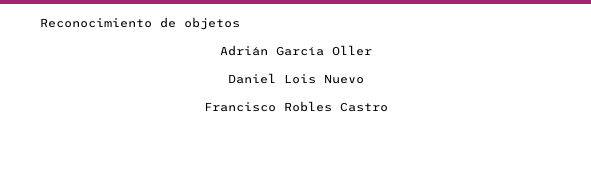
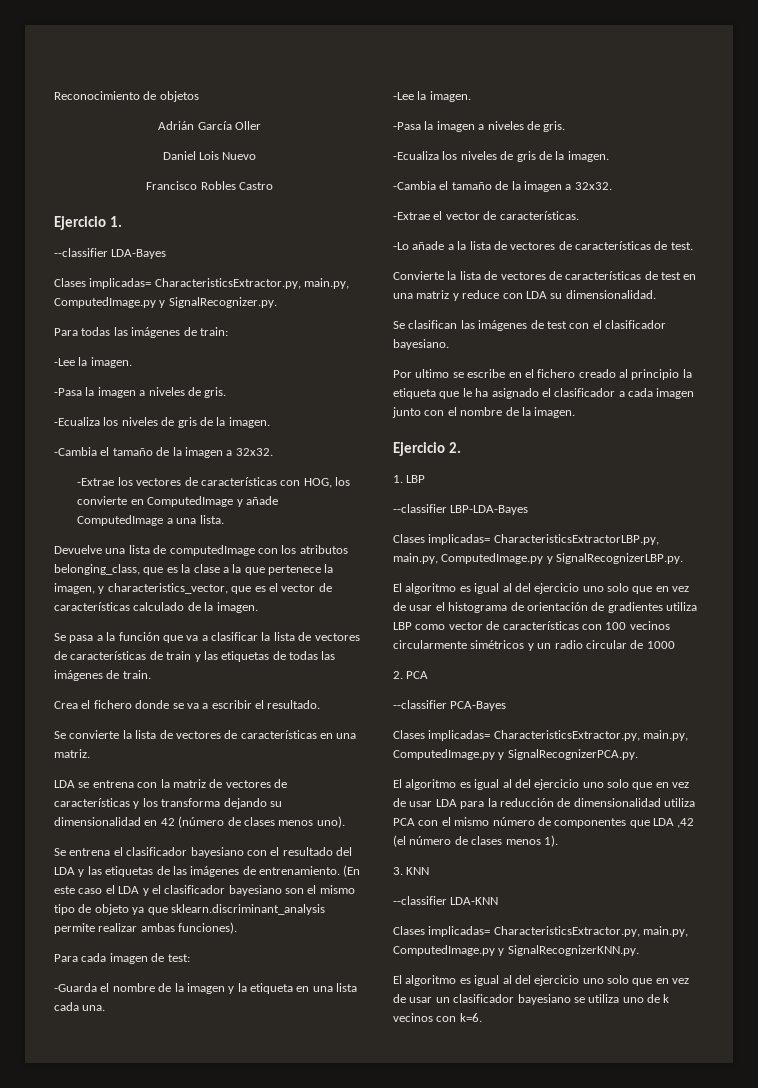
(388, 107) none -> [54,216,122,230] [54,248,167,259] [54,278,350,289] [54,297,277,308] [54,327,228,338] [54,357,132,368] [54,387,227,398] [54,417,270,428] [54,447,273,458] [77,477,351,488] [77,496,278,507] [77,515,224,526] [54,545,348,556] [54,564,334,575] [54,583,332,594] [54,602,258,613] [54,632,360,643] [54,651,336,662] [54,670,151,681] [54,700,321,709] [54,730,357,739] [54,749,90,758] [54,779,287,788] [54,798,282,809] [54,816,345,828] [54,847,352,858] [54,865,361,877] [54,885,355,896] [54,904,325,915] [54,922,238,934] [54,953,190,964] [54,983,358,994] [54,1002,106,1011] [393,91,471,102] [393,121,566,132] [393,151,609,162] [393,181,612,192] [393,211,579,220] [393,241,693,250] [393,271,697,280] [393,290,656,301] [393,320,666,331] [393,339,449,350] [393,369,692,380] [393,388,695,399] [392,407,576,418] [393,442,461,456] [393,475,426,483] [393,504,529,515] [393,534,659,545] [393,553,684,564] [393,583,690,594] [393,602,697,613] [393,621,670,630] [393,640,675,651] [393,671,429,679] [393,700,507,711] [393,730,689,741] [393,749,638,760] [393,779,690,790] [393,798,695,809] [393,817,695,828] [393,835,558,847] [393,867,430,875] [393,896,499,905] [393,926,689,937] [393,945,639,956] [393,975,690,986] [393,994,670,1005] [393,1013,482,1022] // Ejercicio 1. // --classifier LDA-Bayes // Clases implicadas= CharacteristicsExtractor.py, main.py, ComputedImage.py y SignalRecognizer.py. // Para todas las imágenes de train: // -Lee la imagen. // -Pasa la imagen a niveles de gris. // -Ecualiza los niveles de gris de la imagen. // -Cambia el tamaño de la imagen a 32x32. // -Extrae los vectores de características con HOG, los convierte en ComputedImage y añade ComputedImage a una lista. // Devuelve una lista de computedImage con los atributos belonging_class, que es la clase a la que pertenece la imagen, y characteristics_vector, que es el vector de características calculado de la imagen. // Se pasa a la función que va a clasificar la lista de vectores de características de train y las etiquetas de todas las imágenes de train. // Crea el fichero donde se va a escribir el resultado. // Se convierte la lista de vectores de características en una matriz. // LDA se entrena con la matriz de vectores de características y los transforma dejando su dimensionalidad en 42 (número de clases menos uno). // Se entrena el clasificador bayesiano con el resultado del LDA y las etiquetas de las imágenes de entrenamiento. (En este caso el LDA y el clasificador bayesiano son el mismo tipo de objeto ya que sklearn.discriminant_analysis permite realizar ambas funciones). // Para cada imagen de test: // -Guarda el nombre de la imagen y la etiqueta en una lista cada una. // -Lee la imagen. // -Pasa la imagen a niveles de gris. // -Ecualiza los niveles de gris de la imagen. // -Cambia el tamaño de la imagen a 32x32. // -Extrae el vector de características. // -Lo añade a la lista de vectores de características de test. // Convierte la lista de vectores de características de test en una matriz y reduce con LDA su dimensionalidad. // Se clasifican las imágenes de test con el clasificador bayesiano. // Por ultimo se escribe en el fichero creado al principio la etiqueta que le ha asignado el clasificador a cada imagen junto con el nombre de la imagen. // Ejercicio 2. // 1. LBP // --classifier LBP-LDA-Bayes // Clases implicadas= CharacteristicsExtractorLBP.py, main.py, ComputedImage.py y SignalRecognizerLBP.py. // El algoritmo es igual al del ejercicio uno solo que en vez de usar el histograma de orientación de gradientes utiliza LBP como vector de características con 100 vecinos circularmente simétricos y un radio circular de 1000 // 2. PCA // --classifier PCA-Bayes // Clases implicadas= CharacteristicsExtractor.py, main.py, ComputedImage.py y SignalRecognizerPCA.py. // El algoritmo es igual al del ejercicio uno solo que en vez de usar LDA para la reducción de dimensionalidad utiliza PCA con el mismo número de componentes que LDA ,42 (el número de clases menos 1). // 3. KNN // --classifier LDA-KNN // Clases implicadas= CharacteristicsExtractor.py, main.py, ComputedImage.py y SignalRecognizerKNN.py. // El algoritmo es igual al del ejercicio uno solo que en vez de usar un clasificador bayesiano se utiliza uno de k vecinos con k=6.

